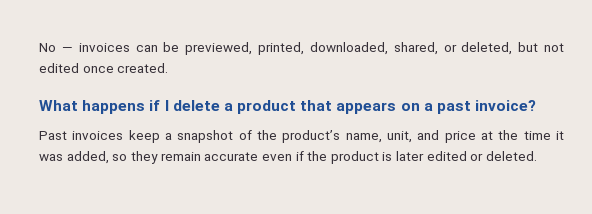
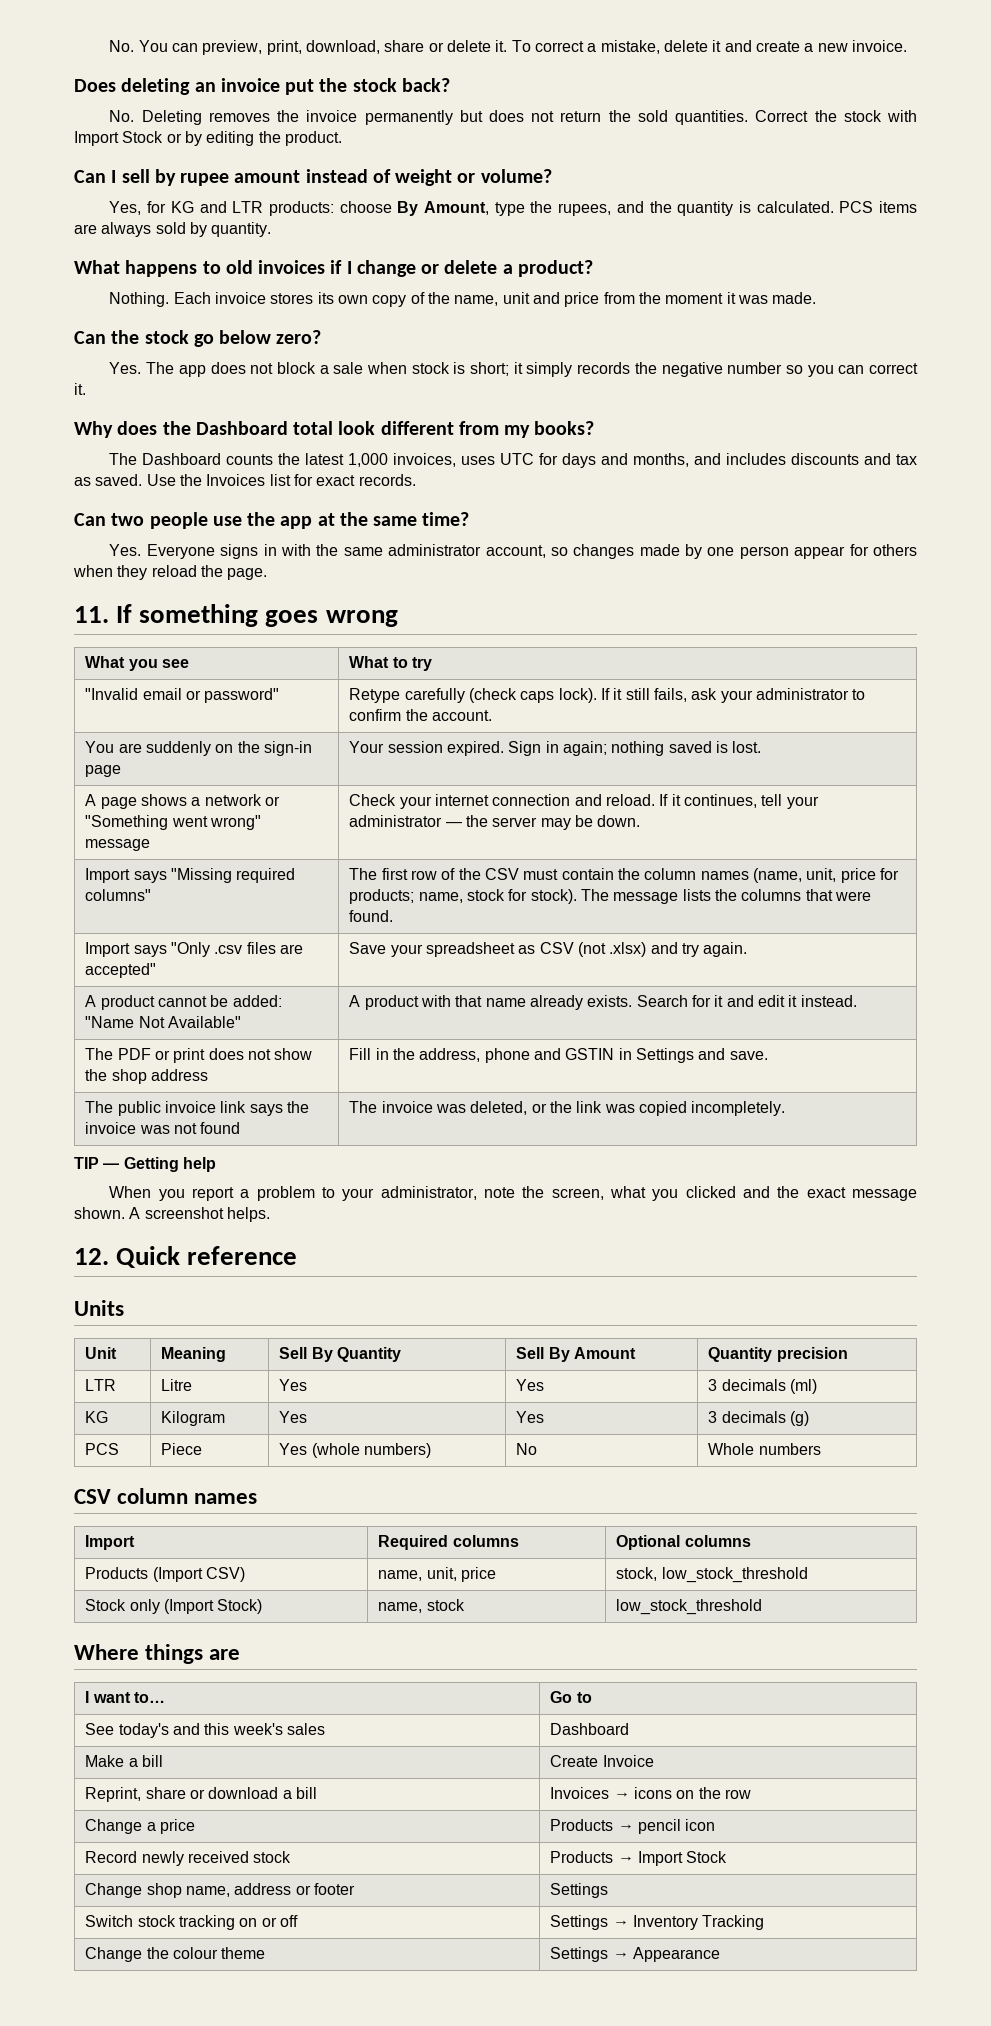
[39,42,564,55] [39,63,169,73] [39,100,537,114] [39,130,564,143] [39,151,538,164] No — invoices can be previewed, printed, downloaded, shared, or deleted, but not edited once created. // What happens if I delete a product that appears on a past invoice? // Past invoices keep a snapshot of the product’s name, unit, and price at the time it was added, so they remain accurate even if the product is later edited or deleted. -> [109,40,907,55] [74,78,450,95] [109,110,917,125] [74,131,342,146] [74,169,552,186] [109,201,917,216] [74,222,272,237] [74,260,593,277] [109,292,817,307] [74,330,322,347] [109,362,919,377] [74,383,86,395] [74,421,595,438] [109,453,918,468] [74,474,416,486] [74,512,470,529] [109,544,917,559] [73,565,268,580] [74,604,398,627] [85,656,190,671] [349,656,433,671] [85,688,280,703] [349,688,866,703] [349,709,493,721] [85,741,313,756] [85,765,122,777] [349,741,762,756] [85,794,281,809] [85,815,262,830] [85,839,151,851] [349,794,819,809] [349,815,641,830] [85,868,296,883] [85,889,152,901] [349,868,899,883] [349,889,871,904] [349,910,394,922] [85,942,304,957] [85,963,157,978] [349,942,748,957] [85,995,282,1010] [85,1016,242,1028] [349,995,857,1010] [85,1048,313,1063] [85,1069,209,1084] [349,1048,768,1063] [85,1101,310,1116] [85,1122,241,1134] [349,1101,786,1116] [74,1157,216,1172] [109,1186,918,1201] [74,1207,270,1222] [74,1246,298,1268] [74,1300,124,1316] [85,1347,118,1359] [161,1347,227,1362] [279,1347,402,1362] [516,1347,637,1362] [708,1347,848,1362] [85,1379,117,1391] [161,1379,193,1391] [279,1379,308,1391] [516,1379,545,1391] [708,1379,818,1394] [85,1411,109,1423] [161,1411,226,1426] [279,1411,308,1423] [516,1411,545,1423] [708,1411,810,1426] [85,1443,120,1455] [161,1443,203,1455] [279,1443,432,1458] [516,1443,538,1455] [708,1443,821,1455] [74,1488,258,1504] [85,1535,136,1550] [378,1535,519,1550] [616,1535,751,1550] [85,1567,246,1582] [378,1567,497,1582] [616,1567,808,1583] [85,1599,263,1614] [378,1599,465,1613] [616,1599,763,1615] [74,1644,241,1664] [85,1691,166,1703] [550,1691,592,1703] [85,1723,326,1738] [550,1723,630,1735] [85,1755,164,1767] [550,1755,654,1767] [85,1787,318,1802] [550,1787,752,1799] [85,1819,196,1834] [550,1819,716,1834] [85,1851,292,1866] [550,1851,728,1866] [85,1883,356,1898] [550,1883,609,1898] [85,1915,299,1930] [550,1915,765,1930] [85,1947,266,1962] [550,1947,721,1962] No. You can preview, print, download, share or delete it. To correct a mistake, delete it and create a new invoice. // Does deleting an invoice put the stock back? // No. Deleting removes the invoice permanently but does not return the sold quantities. Correct the stock with Import Stock or by editing the product. // Can I sell by rupee amount instead of weight or volume? // Yes, for KG and LTR products: choose By Amount, type the rupees, and the quantity is calculated. PCS items are always sold by quantity. // What happens to old invoices if I change or delete a product? // Nothing. Each invoice stores its own copy of the name, unit and price from the moment it was made. // Can the stock go below zero? // Yes. The app does not block a sale when stock is short; it simply records the negative number so you can correct it. // Why does the Dashboard total look different from my books? // The Dashboard counts the latest 1,000 invoices, uses UTC for days and months, and includes discounts and tax as saved. Use the Invoices list for exact records. // Can two people use the app at the same time? // Yes. Everyone signs in with the same administrator account, so changes made by one person appear for others when they reload the page. // 11. If something goes wrong // What you see | What to try // "Invalid email or password" | Retype carefully (check caps lock). If it still fails, ask your administrator to confirm the account. // You are suddenly on the sign-in page | Your session expired. Sign in again; nothing saved is lost. // A page shows a network or "Something went wrong" message | Check your internet connection and reload. If it continues, tell your administrator — the server may be down. // Import says "Missing required columns" | The first row of the CSV must contain the column names (name, unit, price for products; name, stock for stock). The message lists the columns that were found. // Import says "Only .csv files are accepted" | Save your spreadsheet as CSV (not .xlsx) and try again. // A product cannot be added: "Name Not Available" | A product with that name already exists. Search for it and edit it instead. // The PDF or print does not show the shop address | Fill in the address, phone and GSTIN in Settings and save. // The public invoice link says the invoice was not found | The invoice was deleted, or the link was copied incompletely. // TIP — Getting help // When you report a problem to your administrator, note the screen, what you clicked and the exact message shown. A screenshot helps. // 12. Quick reference // Units // Unit | Meaning | Sell By Quantity | Sell By Amount | Quantity precision // LTR | Litre | Yes | Yes | 3 decimals (ml) // KG | Kilogram | Yes | Yes | 3 decimals (g) // PCS | Piece | Yes (whole numbers) | No | Whole numbers // CSV column names // Import | Required columns | Optional columns // Products (Import CSV) | name, unit, price | stock, low_stock_threshold // Stock only (Import Stock) | name, stock | low_stock_threshold // Where things are // I want to… | Go to // See today's and this week's sales | Dashboard // Make a bill | Create Invoice // Reprint, share or download a bill | Invoices → icons on the row // Change a price | Products → pencil icon // Record newly received stock | Products → Import Stock // Change shop name, address or footer | Settings // Switch stock tracking on or off | Settings → Inventory Tracking // Change the colour theme | Settings → Appearance

